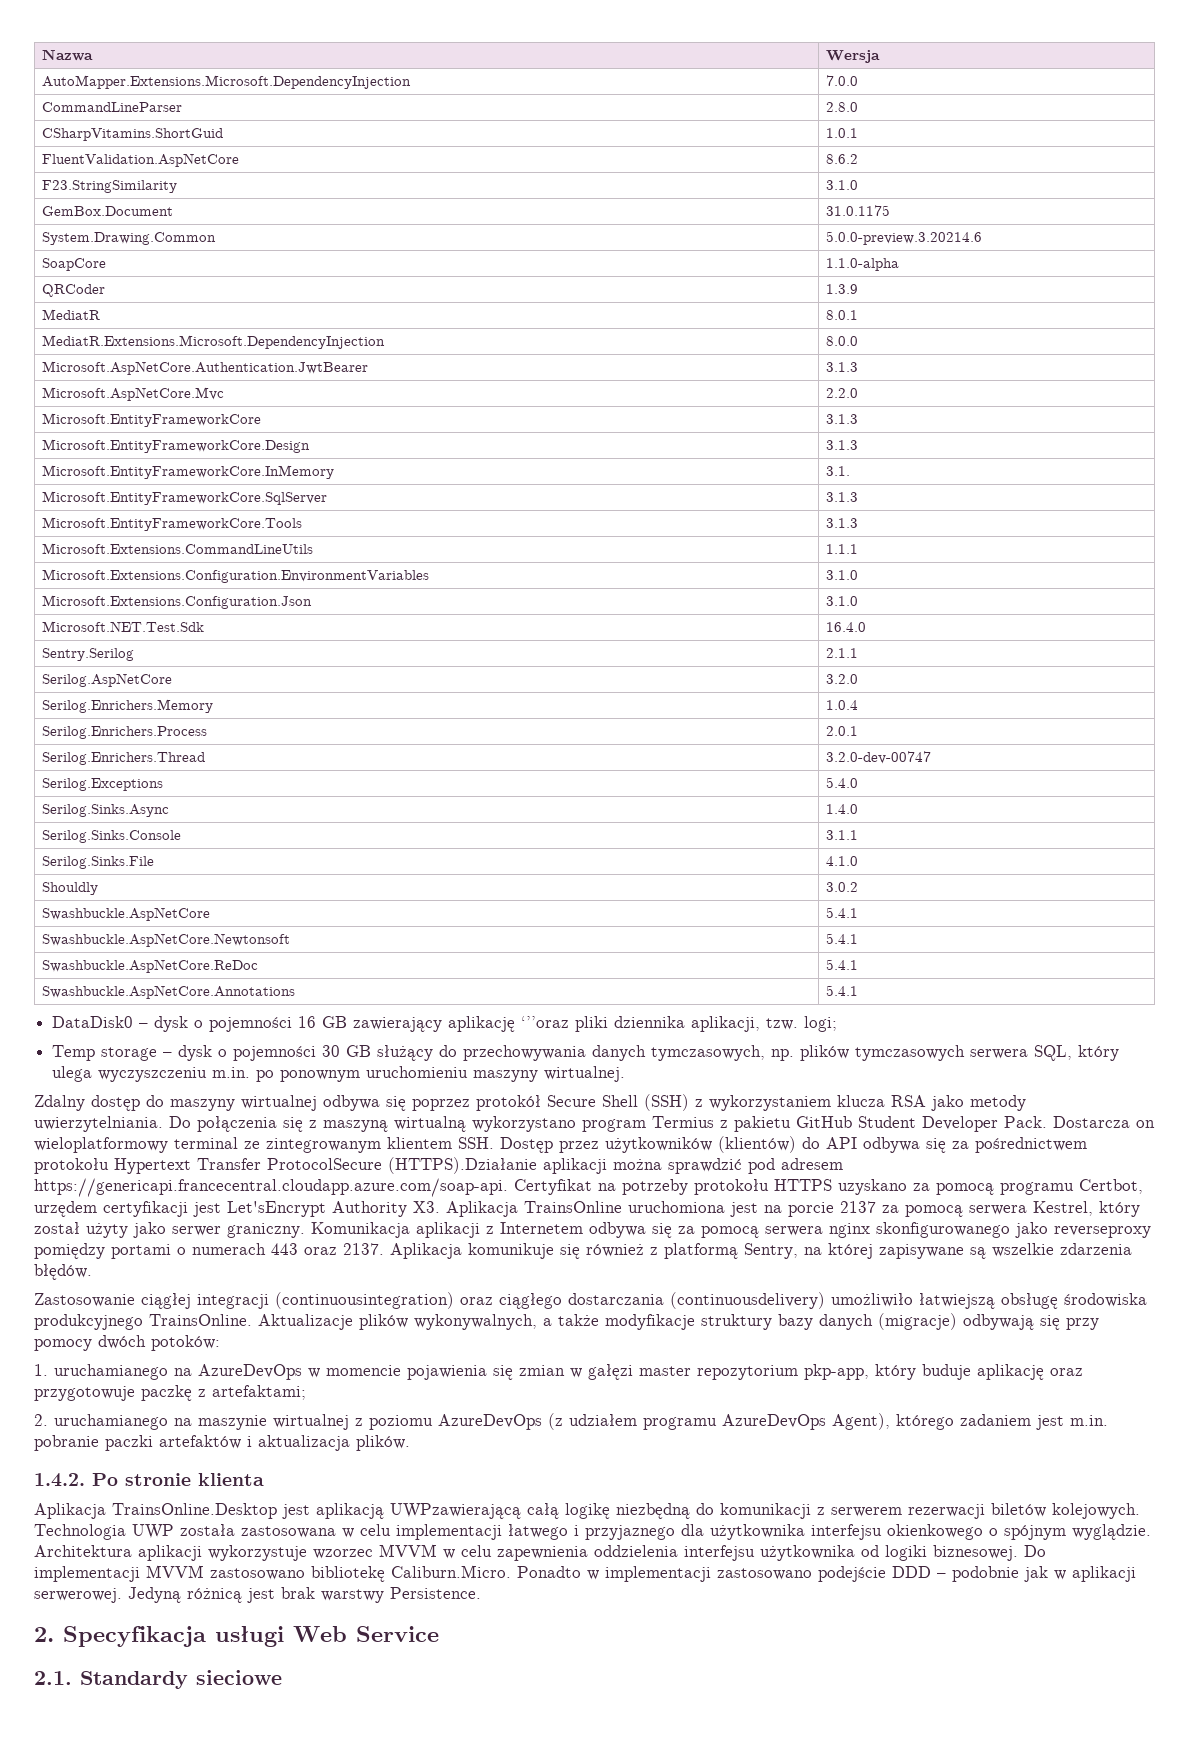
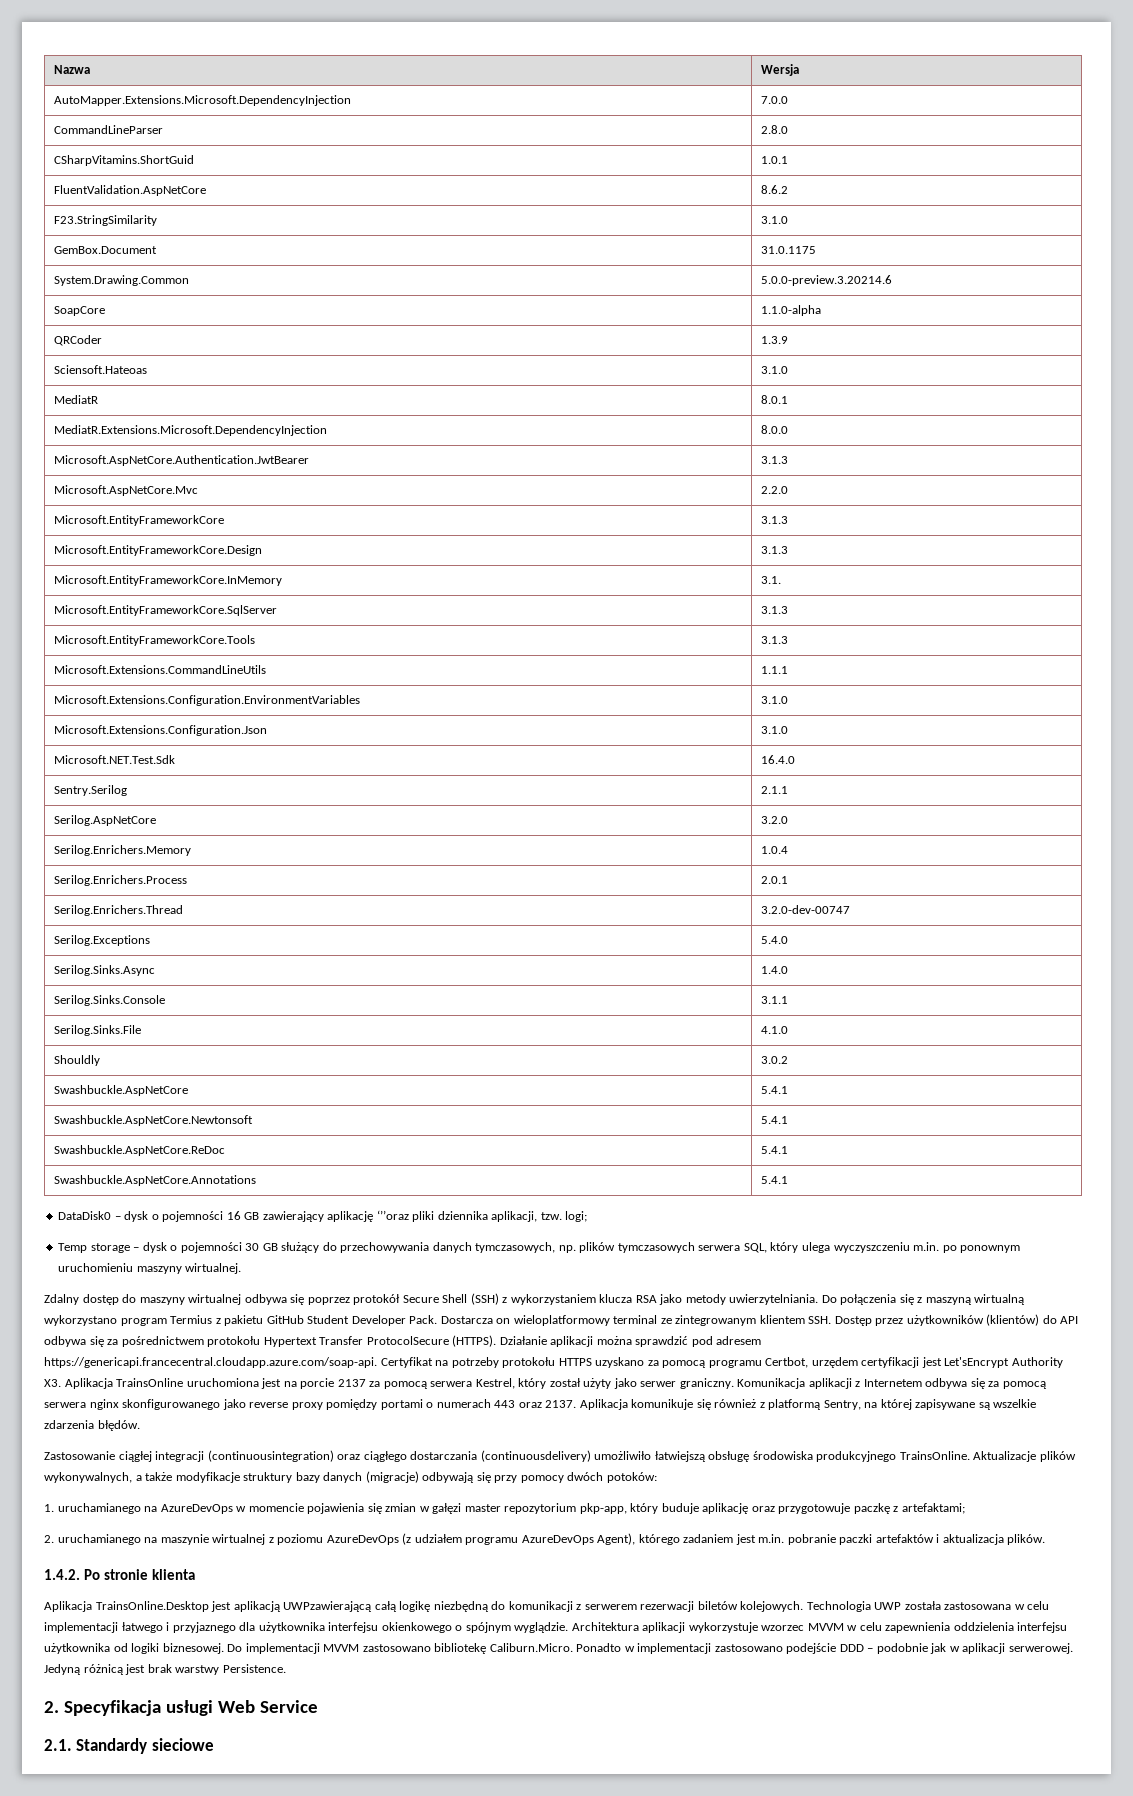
(859, 289) none -> [54,365,148,374] [761,366,789,374] // Sciensoft.Hateoas | 3.1.0
[388,1157,537,1174] (HTTPS).Działanie -> [452,1335,547,1347] (HTTPS). Działanie
[1054,1226,1151,1238] reverseproxy -> [249,1402,323,1410] reverse proxy

